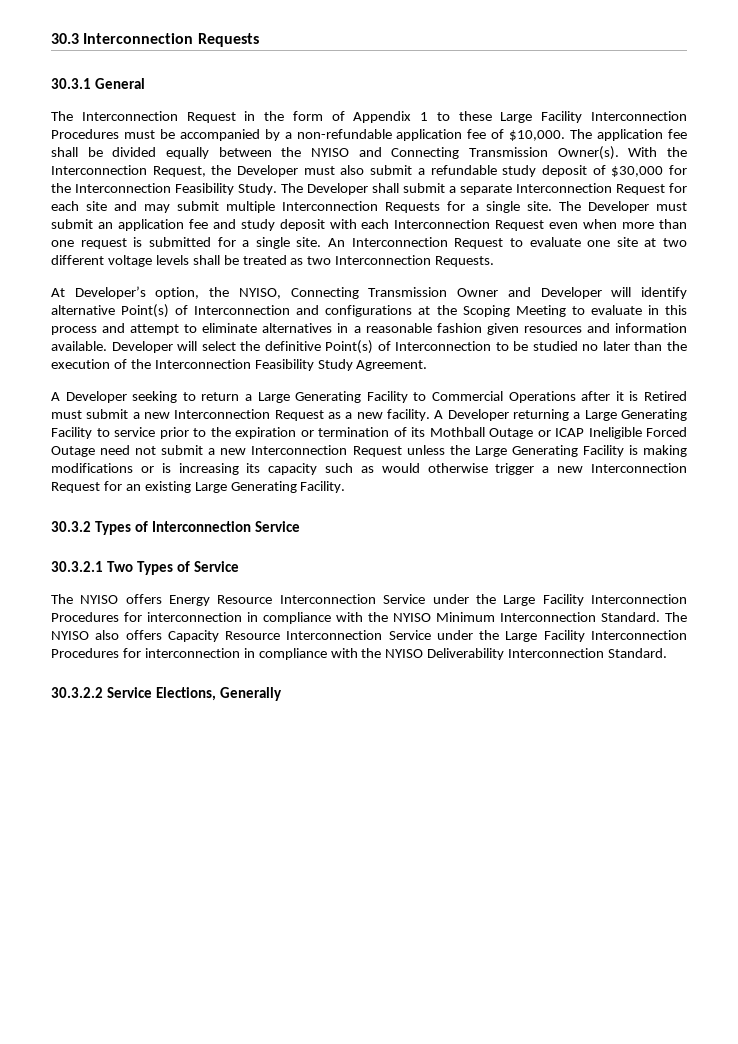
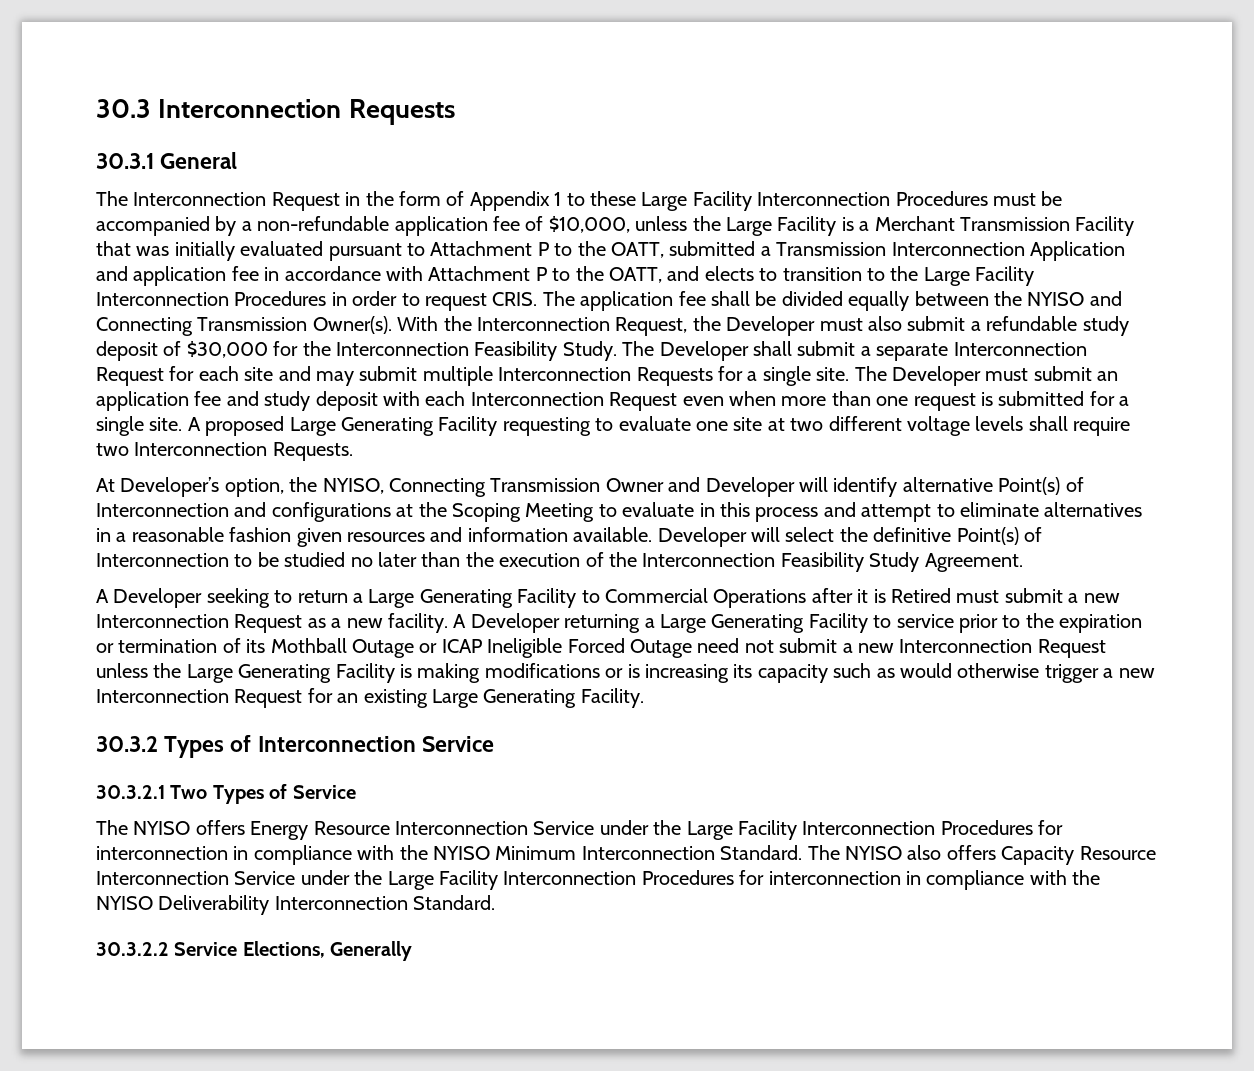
[509,130,566,141] $10,000. -> [548,216,1135,236] [96,241,1125,261] [96,266,1035,286] [96,291,538,311] $10,000, unless the Large Facility is a Merchant Transmission Facility that was initially evaluated pursuant to Attachment P to the OATT, submitted a Transmission Interconnection Application and application fee in accordance with Attachment P to the OATT, and elects to transition to the Large Facility Interconnection Procedures in order to request CRIS.
[328,237,504,249] An Interconnection Request -> [187,416,591,436] A proposed Large Generating Facility requesting
[223,255,304,265] be treated as -> [1073,417,1131,436] require

